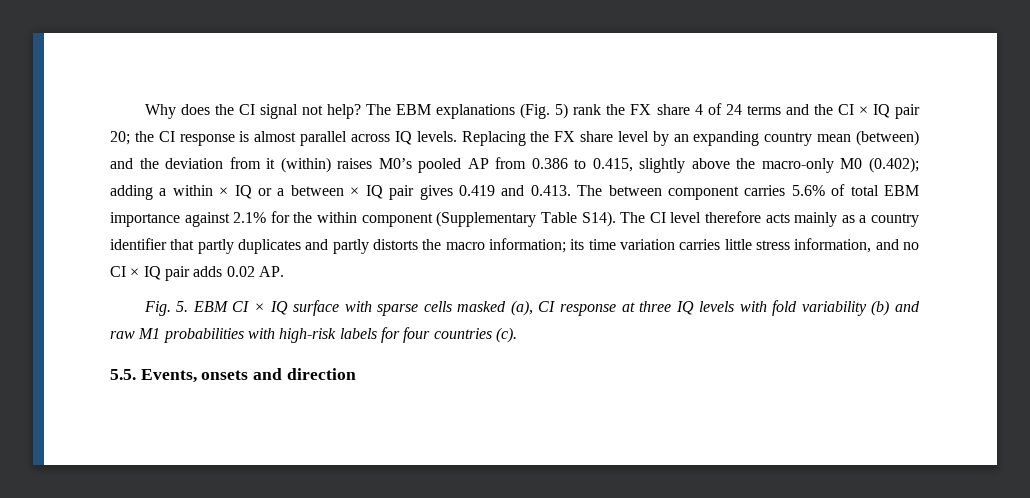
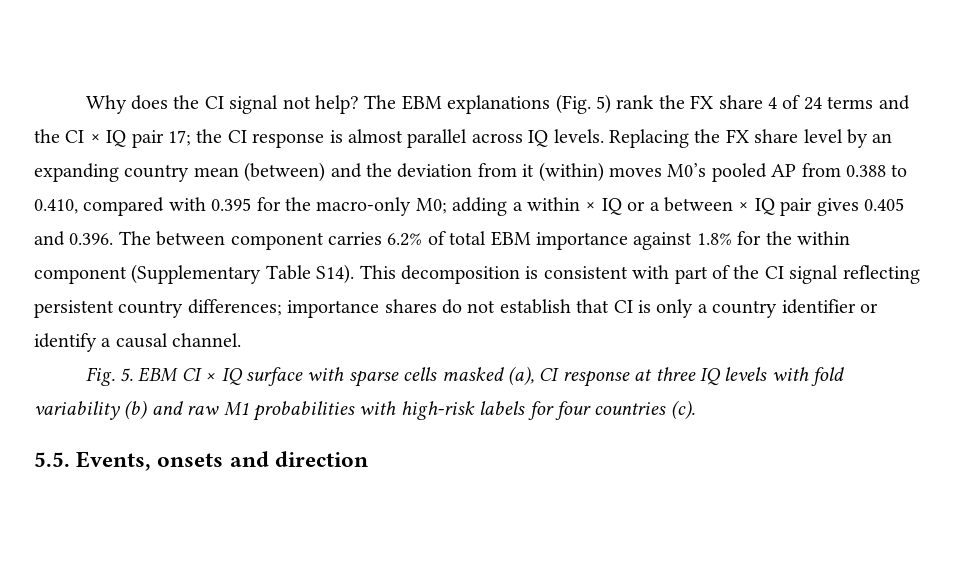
[110,131,130,145] 20; -> [168,130,192,146] 17;
[337,158,373,169] raises -> [608,167,662,177] moves
[531,157,919,173] 0.386 to 0.415, slightly above the macro-only M0 (0.402); -> [845,164,908,177] [34,197,447,216] 0.388 to 0.410, compared with 0.395 for the macro-only M0;
[458,185,571,196] 0.419 and 0.413. -> [863,198,904,211] [34,231,114,246] 0.405 and 0.396.
[791,185,825,196] 5.6% -> [387,233,423,246] 6.2%
[233,212,267,223] 2.1% -> [696,233,732,245] 1.8%
[620,211,919,227] [110,238,920,254] [110,266,284,281] The CI level therefore acts mainly as a country identifier that partly duplicates and partly distorts the macro information; its time variation carries little stress information, and no CI × IQ pair adds 0.02 AP. -> [359,265,920,284] [34,299,878,318] [34,333,242,352] This decomposition is consistent with part of the CI signal reflecting persistent country differences; importance shares do not establish that CI is only a country identifier or identify a causal channel.

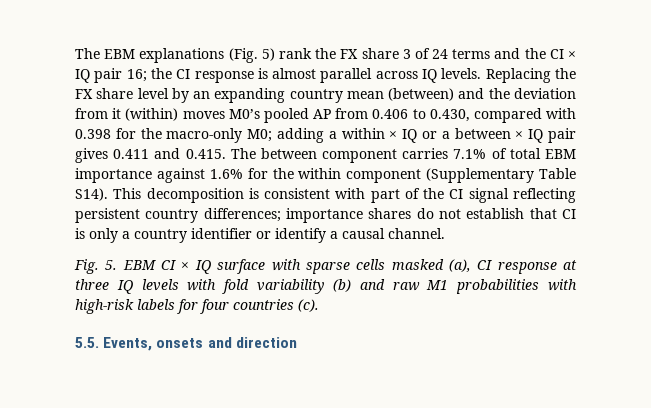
[85,95,360,114] Why does the CI signal not help? -> (75, 53) none
[768,97,778,109] 4 -> [402,49,411,59] 3
[168,130,192,146] 17; -> [126,69,147,82] 16;
[845,164,908,177] [34,199,78,214] 0.388 to 0.410, -> [372,109,470,122] 0.406 to 0.430,
[211,198,252,211] 0.395 -> [75,129,111,139] 0.398
[863,198,904,211] [34,231,114,246] 0.405 and 0.396. -> [113,148,226,159] 0.411 and 0.415.
[387,233,423,246] 6.2% -> [453,149,487,159] 7.1%
[696,233,732,245] 1.8% -> [209,169,243,179] 1.6%

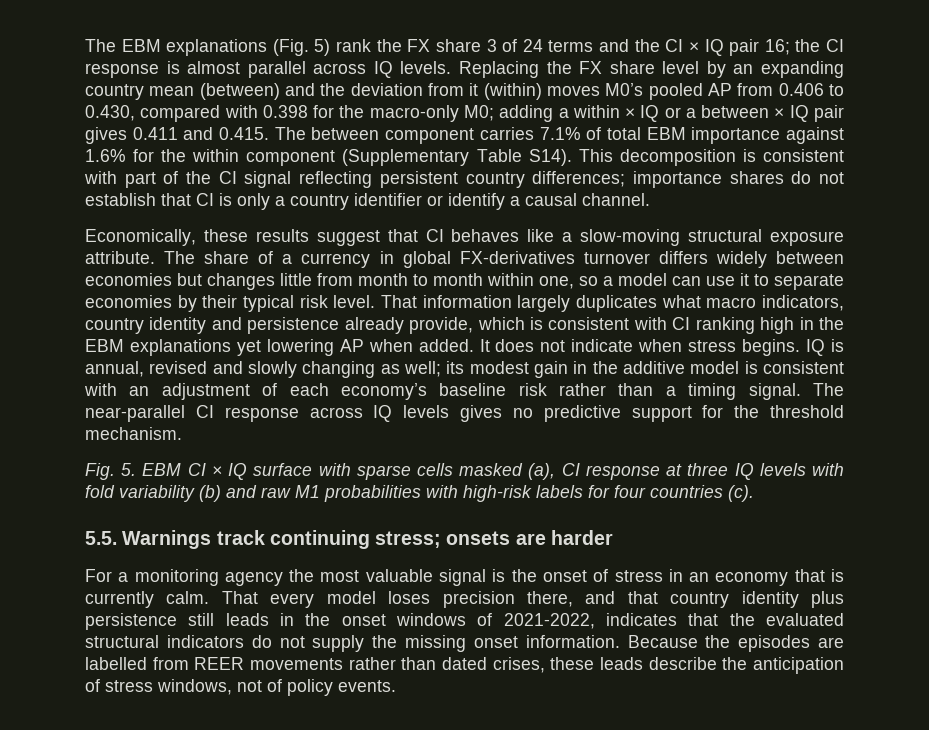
(445, 233) none -> [85,229,845,246] [85,251,845,268] [85,273,844,290] [85,295,844,312] [85,317,845,334] [85,339,844,356] [85,361,844,378] [84,383,844,400] [85,405,844,422] [85,427,182,440] // Economically, these results suggest that CI behaves like a slow-moving structural exposure attribute. The share of a currency in global FX-derivatives turnover differs widely between economies but changes little from month to month within one, so a model can use it to separate economies by their typical risk level. That information largely duplicates what macro indicators, country identity and persistence already provide, which is consistent with CI ranking high in the EBM explanations yet lowering AP when added. It does not indicate when stress begins. IQ is annual, revised and slowly changing as well; its modest gain in the additive model is consistent with an adjustment of each economy’s baseline risk rather than a timing signal. The near-parallel CI response across IQ levels gives no predictive support for the threshold mechanism.
[103,337,297,351] Events, onsets and direction -> [122,530,613,549] [85,569,844,586] [85,591,844,608] [85,613,845,630] [85,635,845,652] [85,657,844,674] [85,679,396,696] Warnings track continuing stress; onsets are harder // For a monitoring agency the most valuable signal is the onset of stress in an economy that is currently calm. That every model loses precision there, and that country identity plus persistence still leads in the onset windows of 2021-2022, indicates that the evaluated structural indicators do not supply the missing onset information. Because the episodes are labelled from REER movements rather than dated crises, these leads describe the anticipation of stress windows, not of policy events.

